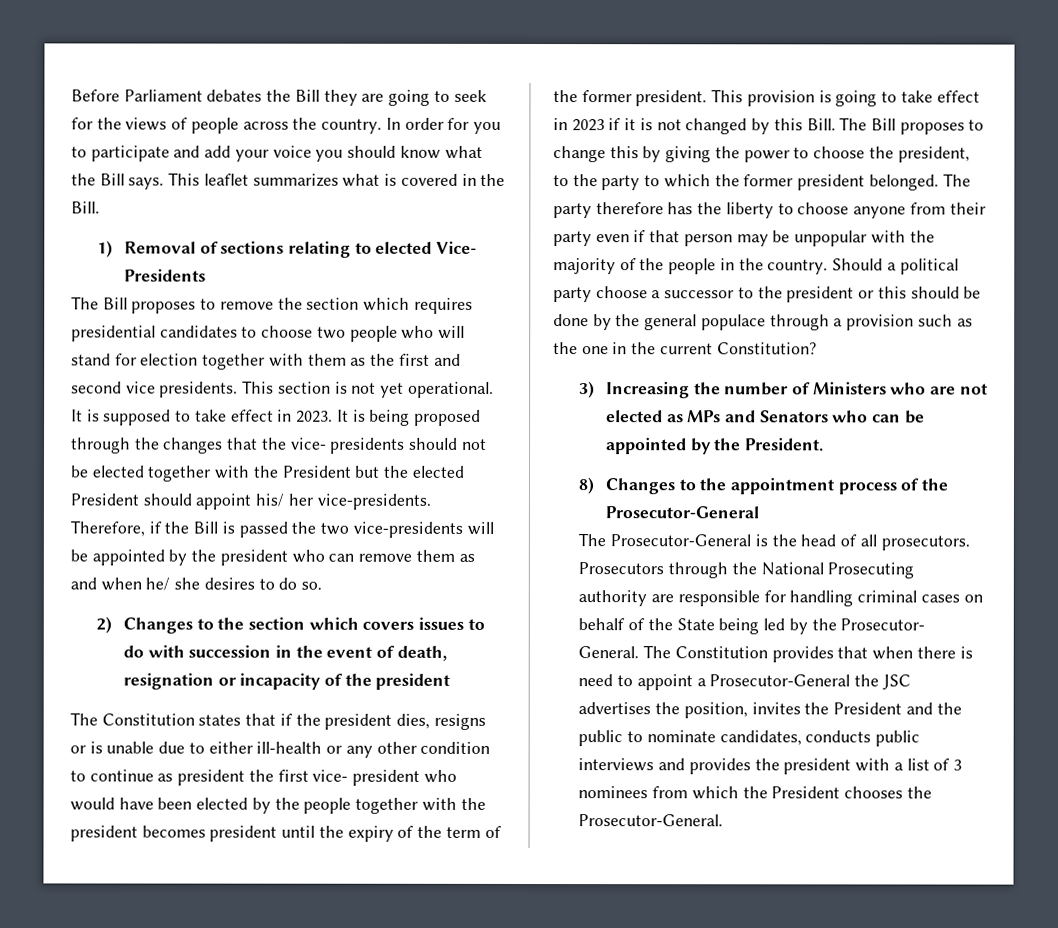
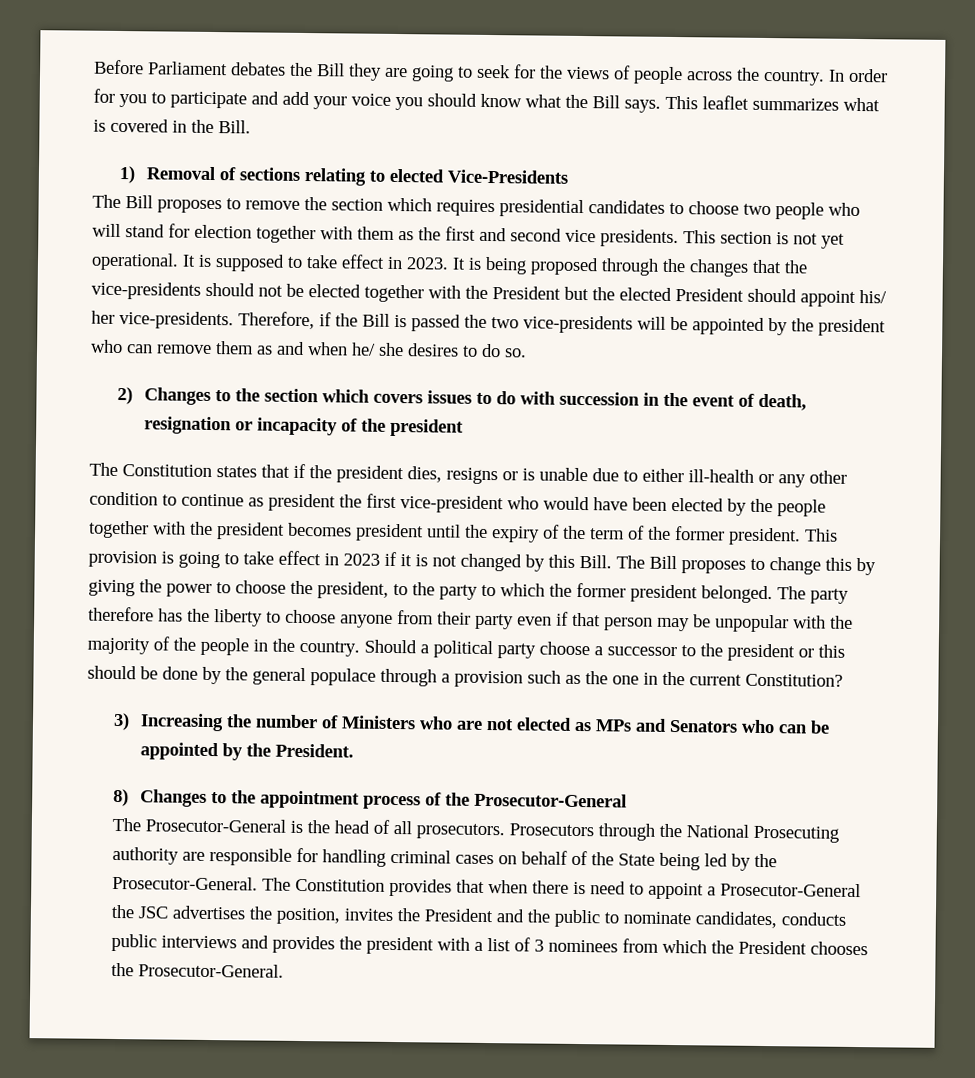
[436,240,478,254] [123,268,206,282] Vice- Presidents -> [447,169,569,184] Vice-Presidents
[290,437,406,454] vice- presidents -> [91,281,201,300] vice-presidents
[312,769,421,786] vice- president -> [400,495,504,514] vice-president
[840,618,926,631] [578,646,640,659] Prosecutor- General. -> [112,875,259,891] Prosecutor-General.

